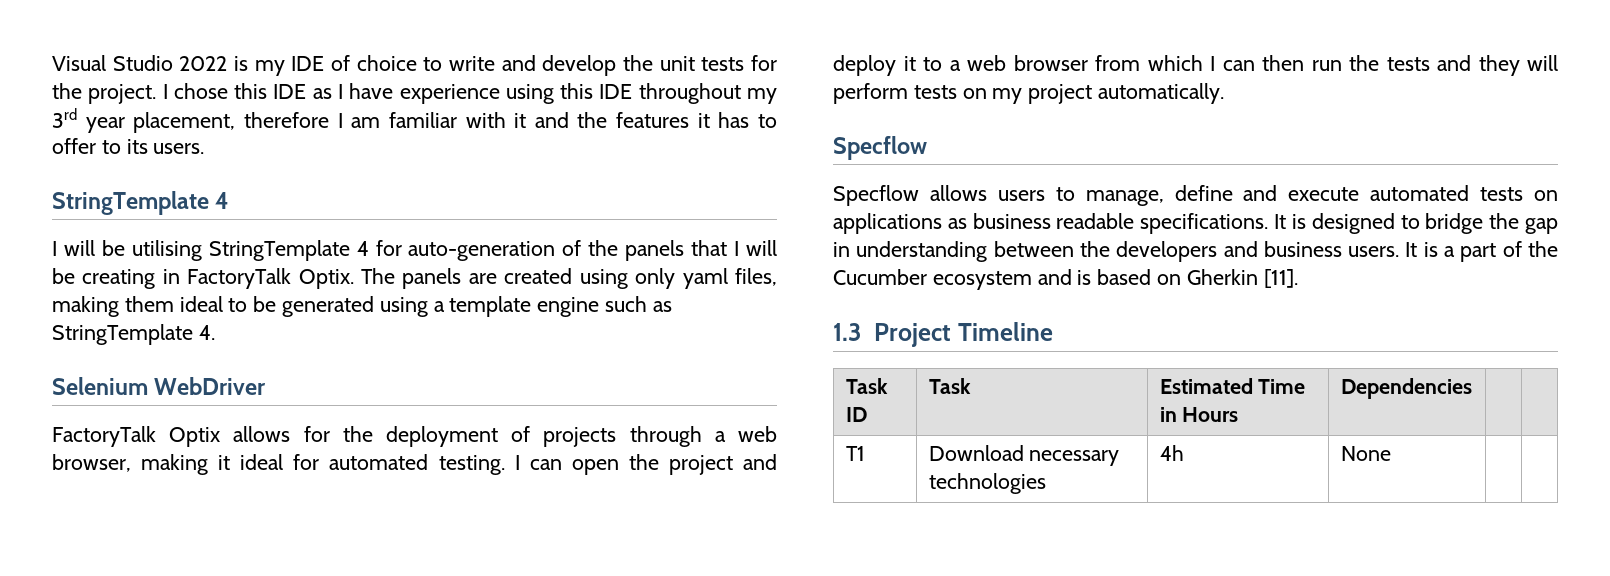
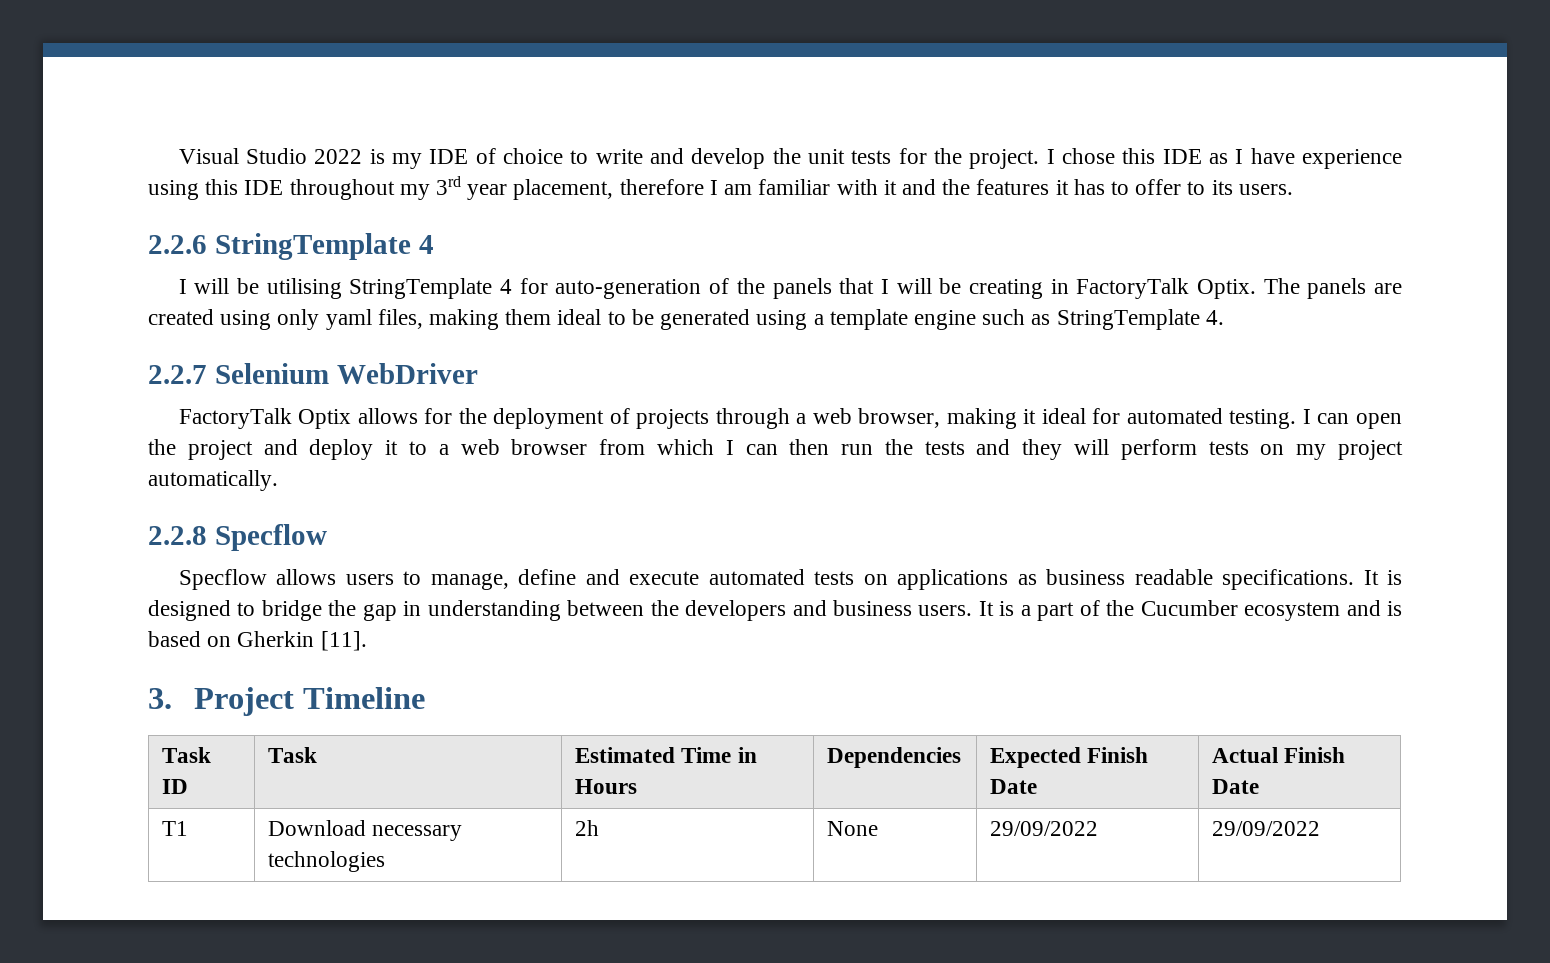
(205, 148) none -> [148,235,207,254] 2.2.6
(215, 332) none -> [148,365,207,384] 2.2.7
(1225, 93) none -> [148,526,207,545] 2.2.8
[833,323,861,341] 1.3 -> [148,688,172,709] 3.
(1472, 388) | -> [990,747,1149,768] [990,779,1038,794] [1212,747,1346,763] [1212,779,1260,794] Expected Finish Date | Actual Finish Date
[1159,445,1184,461] 4h -> [575,820,600,836] 2h
(1391, 453) | -> [990,821,1099,836] [1212,821,1321,836] 29/09/2022 | 29/09/2022

